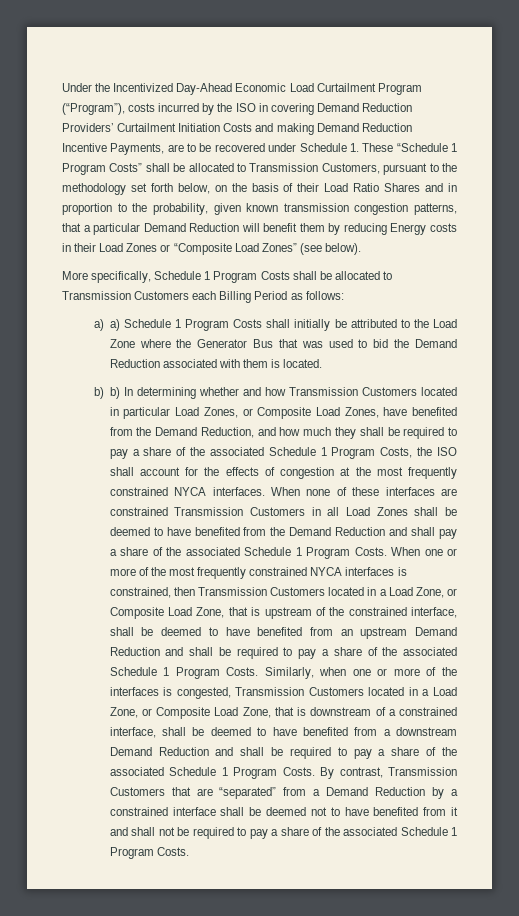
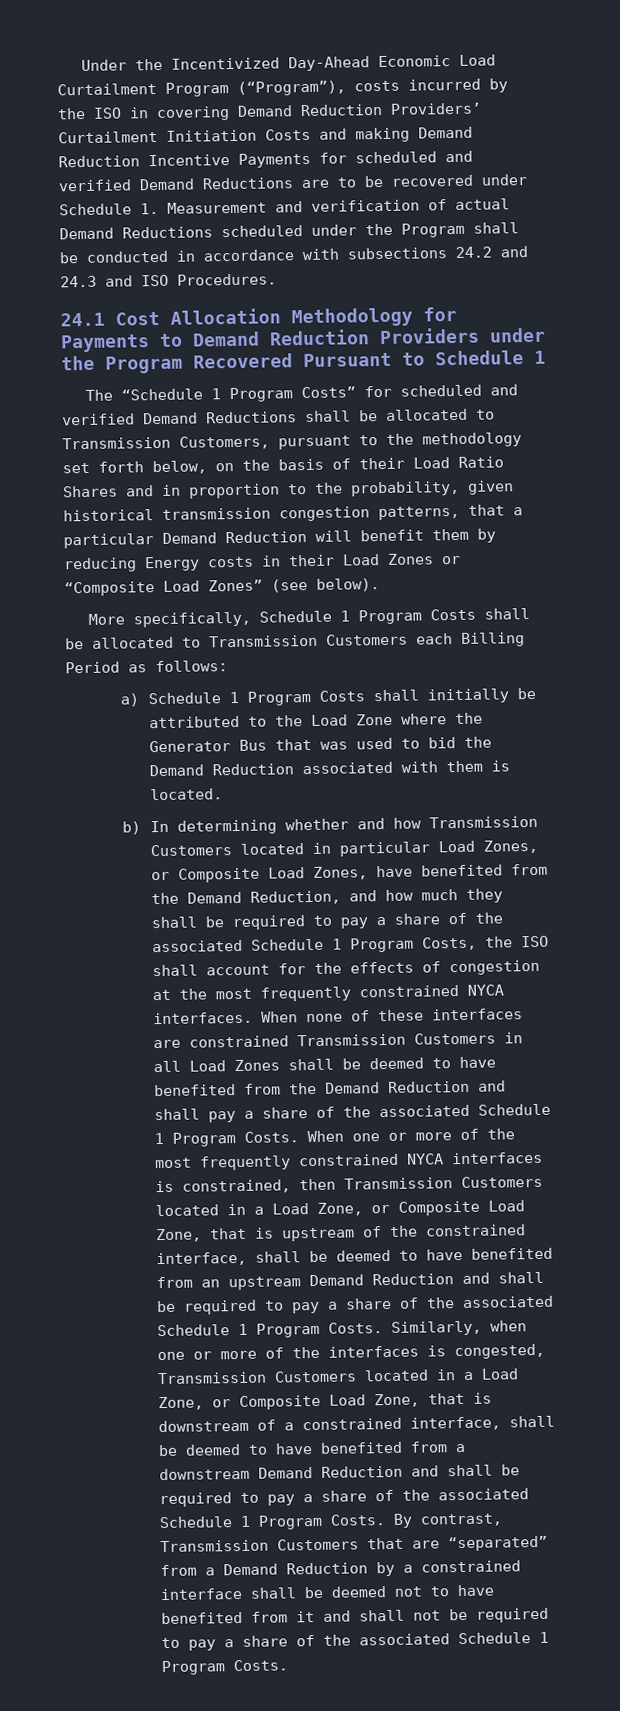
[110,143,165,155] Payments, -> [238,150,473,168] [58,177,294,192] Payments for scheduled and verified Demand Reductions
[362,143,458,152] [62,163,143,175] These “Schedule 1 Program Costs” -> [167,198,510,214] [59,222,519,240] [59,246,528,264] [60,273,277,288] [60,306,457,328] [60,327,546,353] [61,350,546,374] [85,384,519,403] [62,411,297,426] Measurement and verification of actual Demand Reductions scheduled under the Program shall be conducted in accordance with subsections 24.2 and 24.3 and ISO Procedures. // 24.1 Cost Allocation Methodology for Payments to Demand Reduction Providers under the Program Recovered Pursuant to Schedule 1 // The “Schedule 1 Program Costs” for scheduled and verified Demand Reductions
[246,203,279,212] known -> [63,509,154,522] historical
[109,319,120,331] a) -> (140, 700) none
[109,387,120,399] b) -> (142, 828) none

